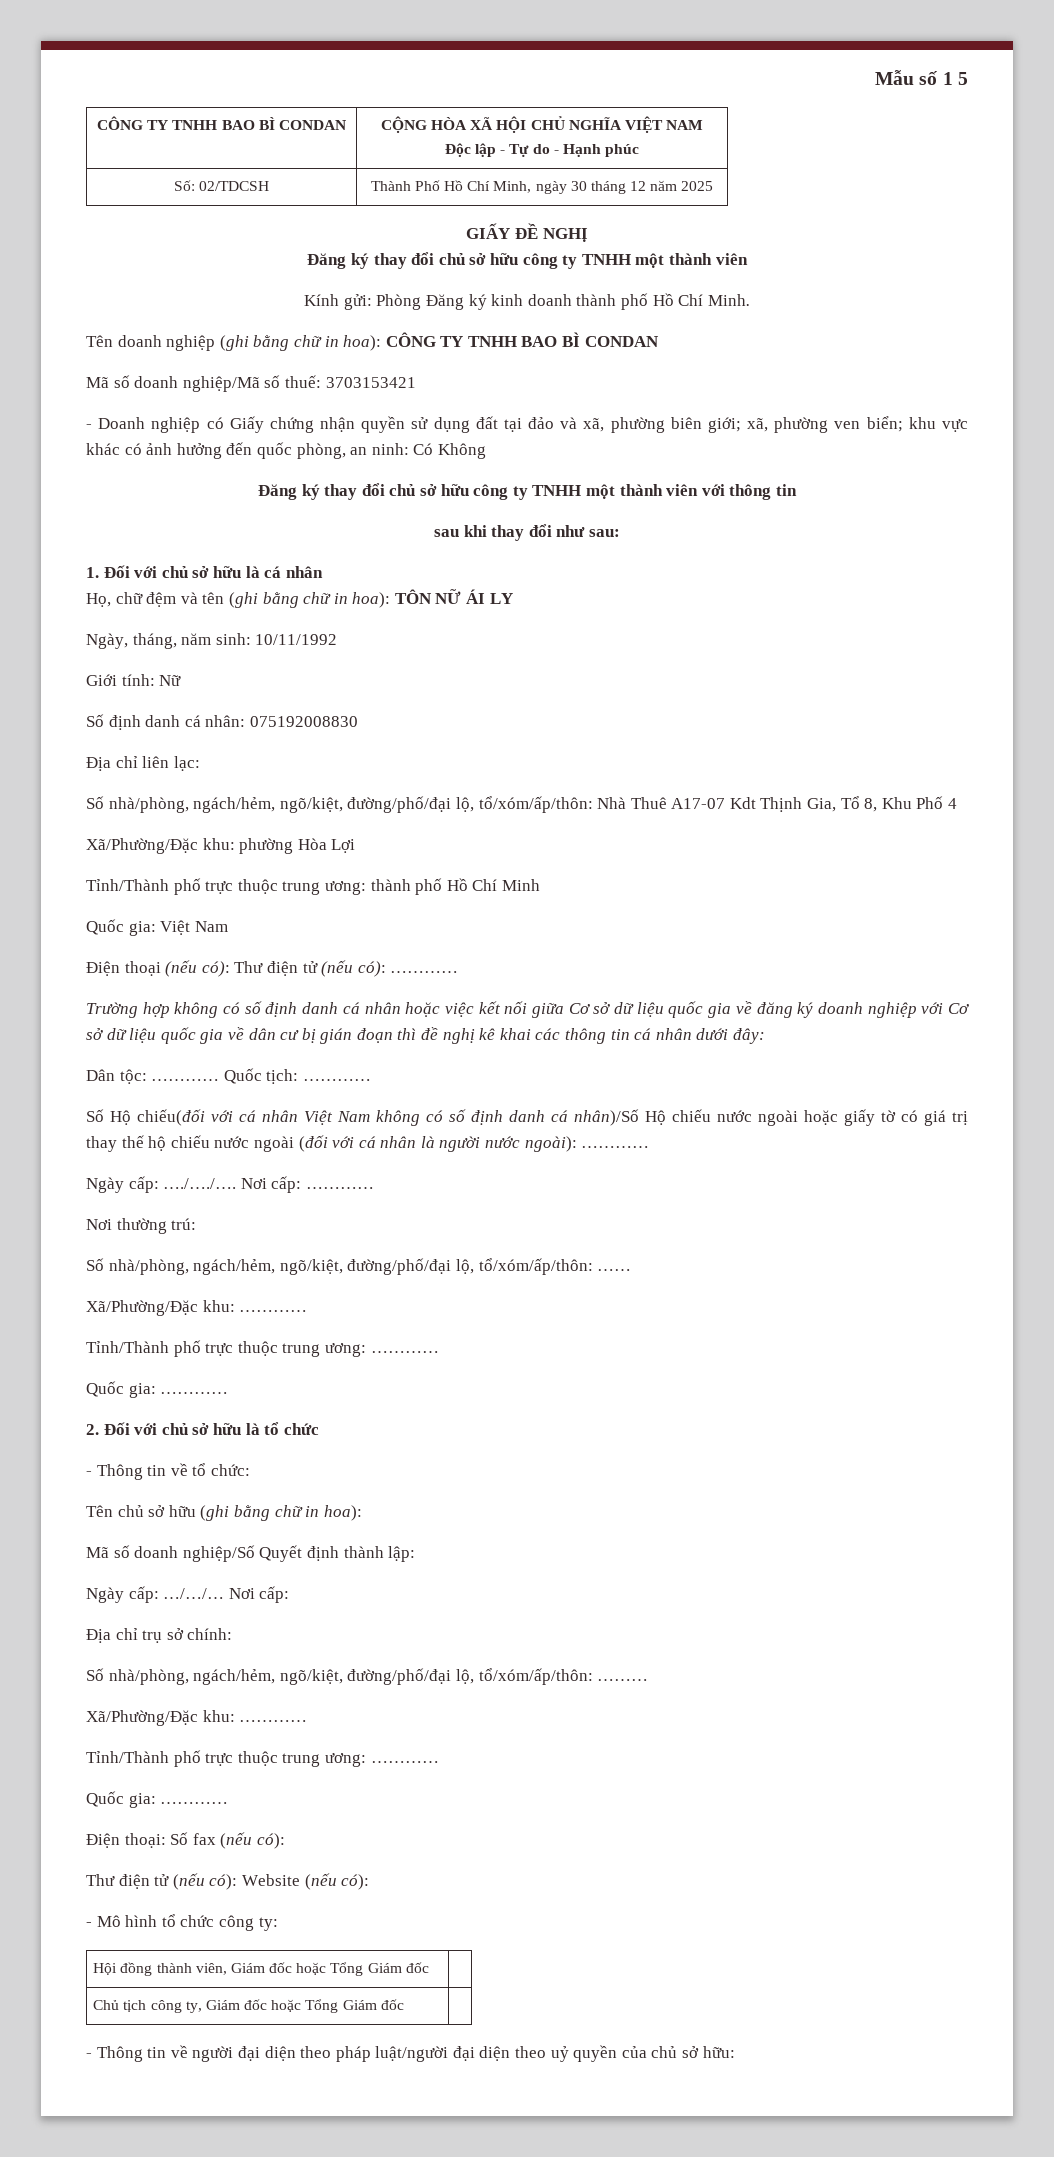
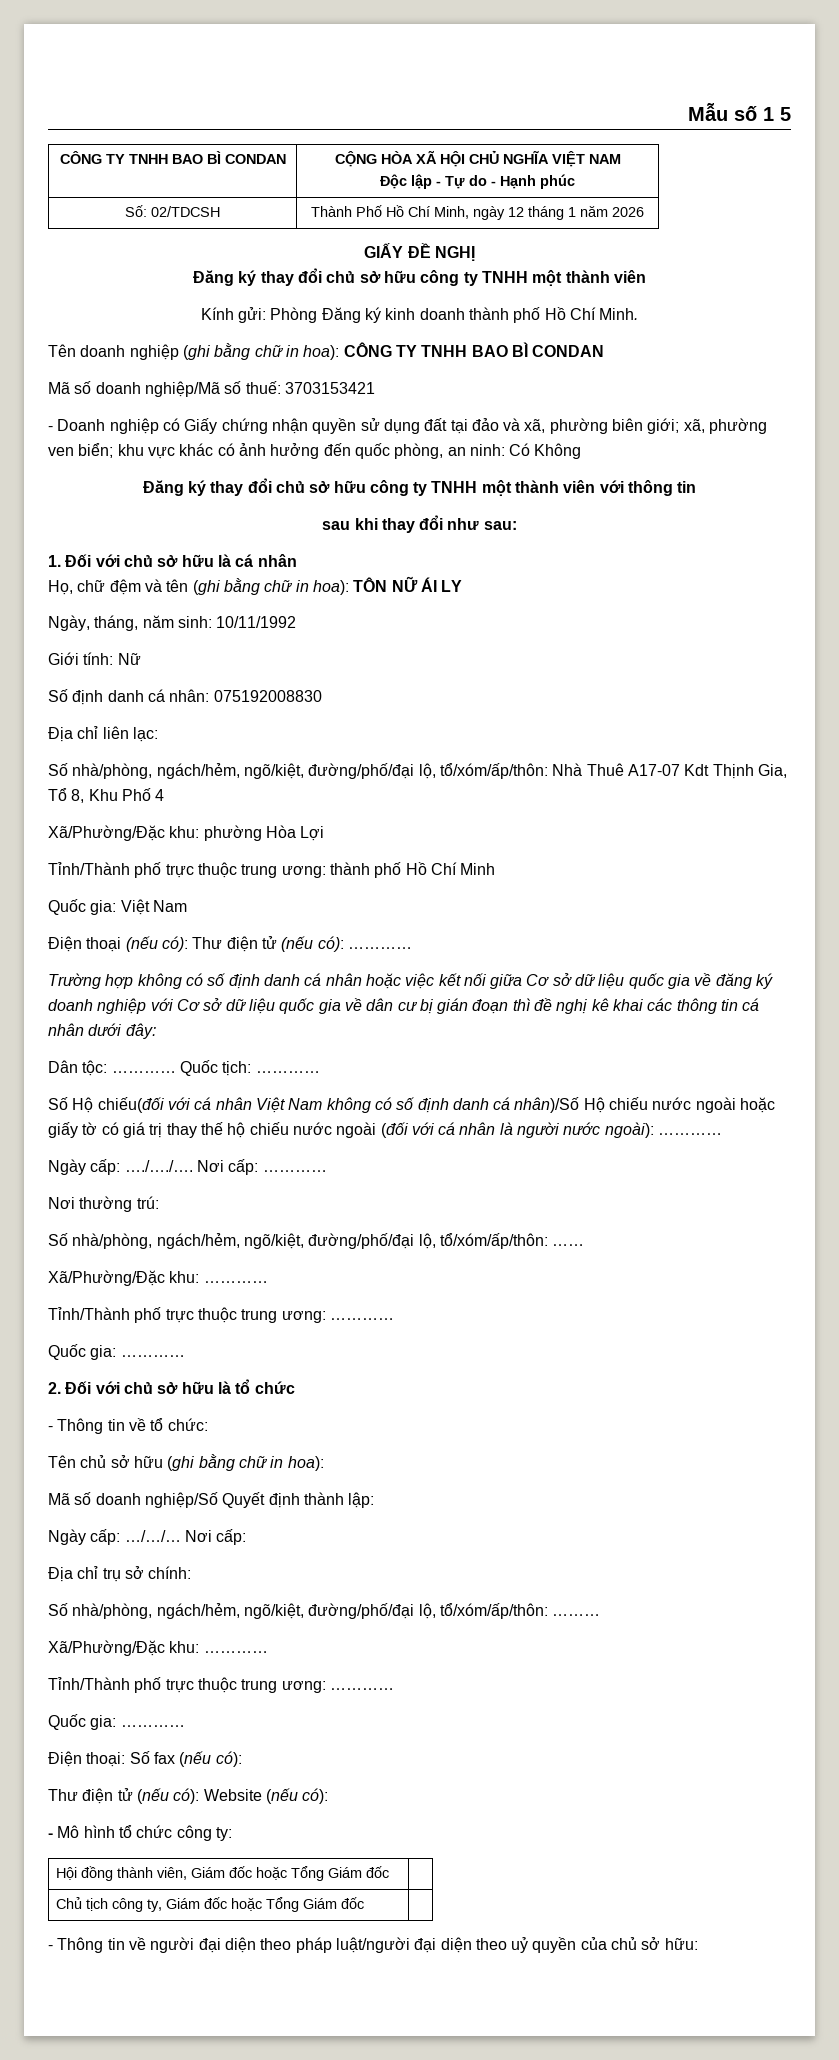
[570,180,714,194] 30 tháng 12 năm 2025 -> [508,205,644,220] 12 tháng 1 năm 2026

